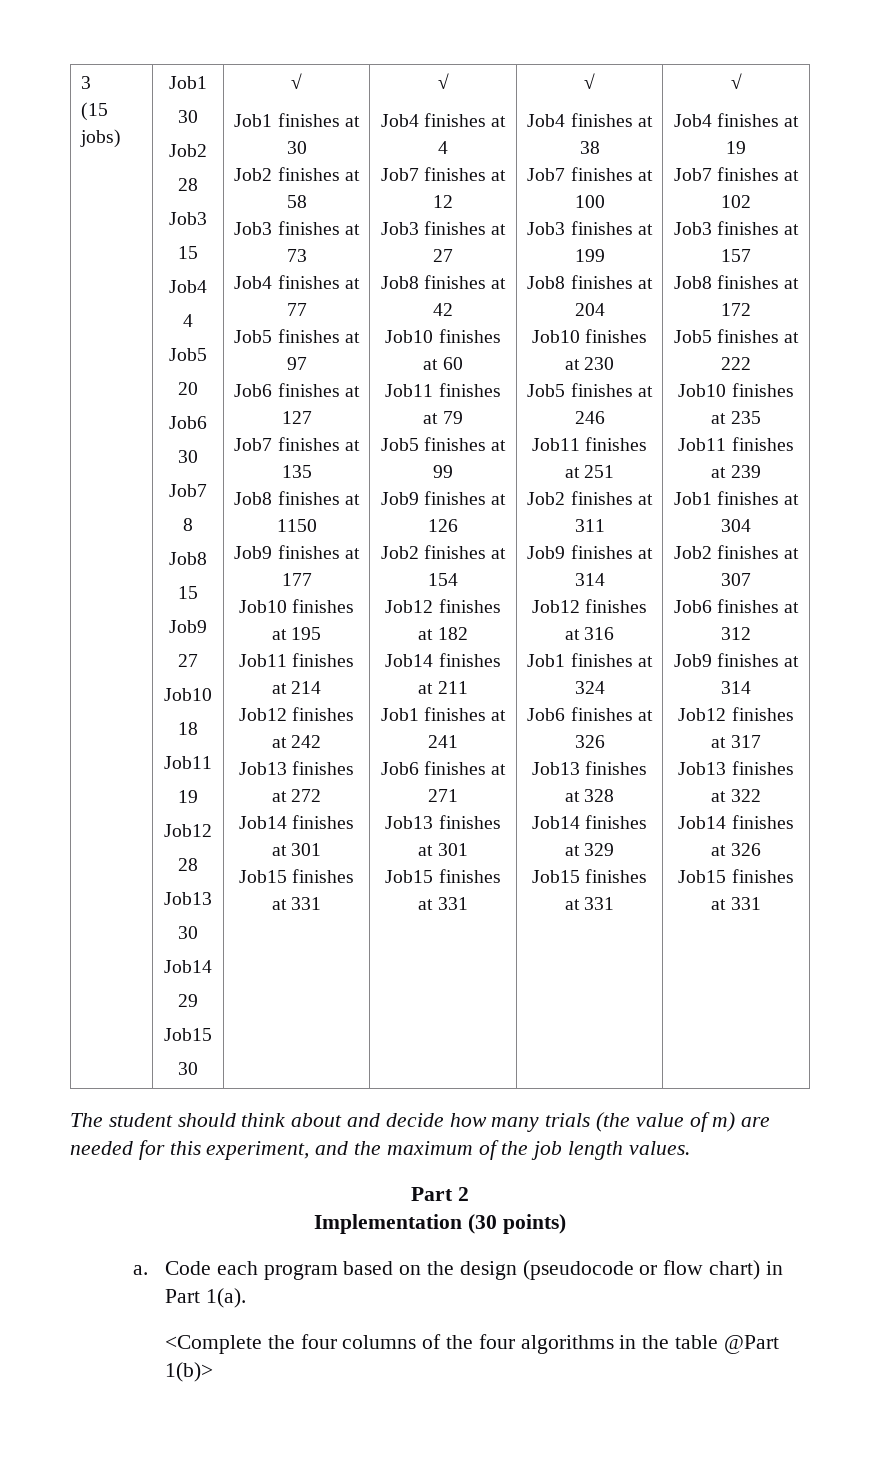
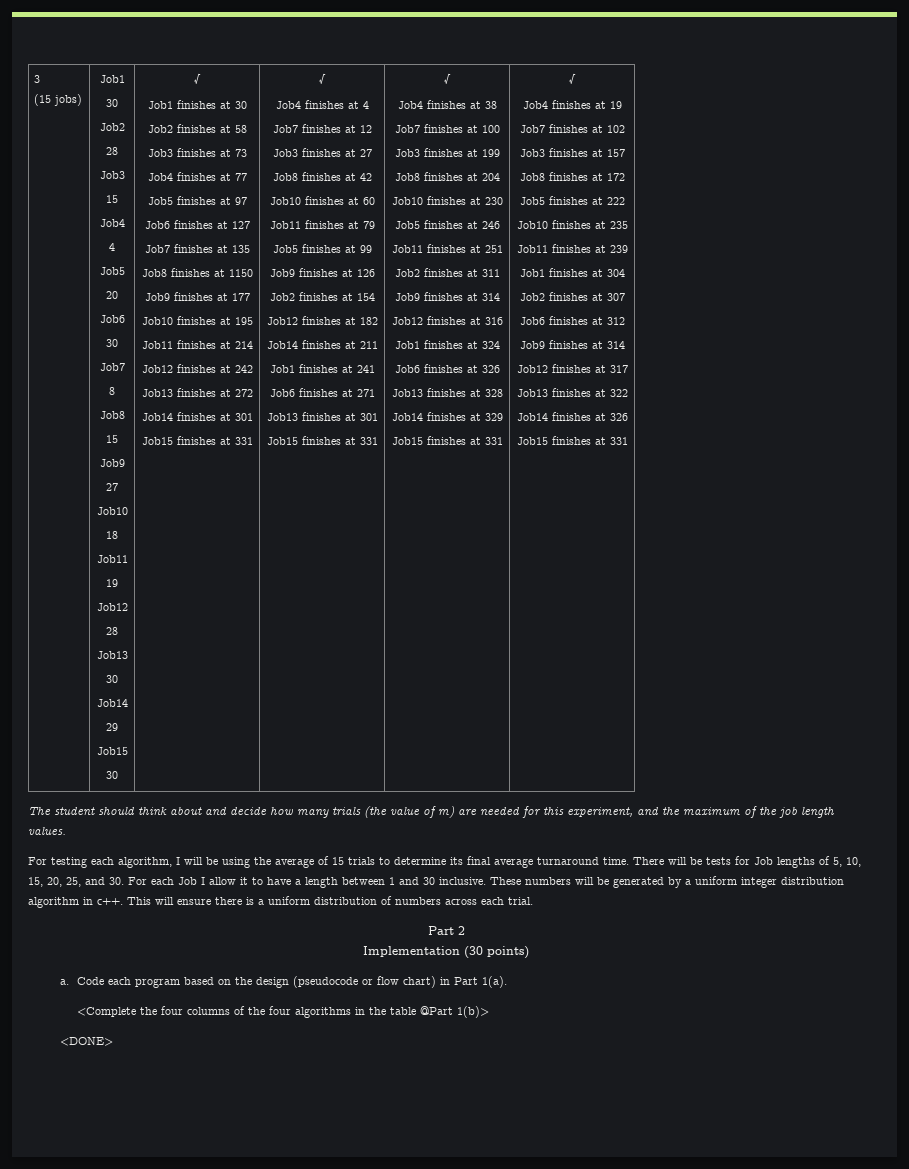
(690, 1148) none -> [28,856,861,868] [28,876,844,888] [28,896,533,908] // For testing each algorithm, I will be using the average of 15 trials to determine its final average turnaround time. There will be tests for Job lengths of 5, 10, 15, 20, 25, and 30. For each Job I allow it to have a length between 1 and 30 inclusive. These numbers will be generated by a uniform integer distribution algorithm in c++. This will ensure there is a uniform distribution of numbers across each trial.
(213, 1372) none -> [60,1037,114,1046] // <DONE>

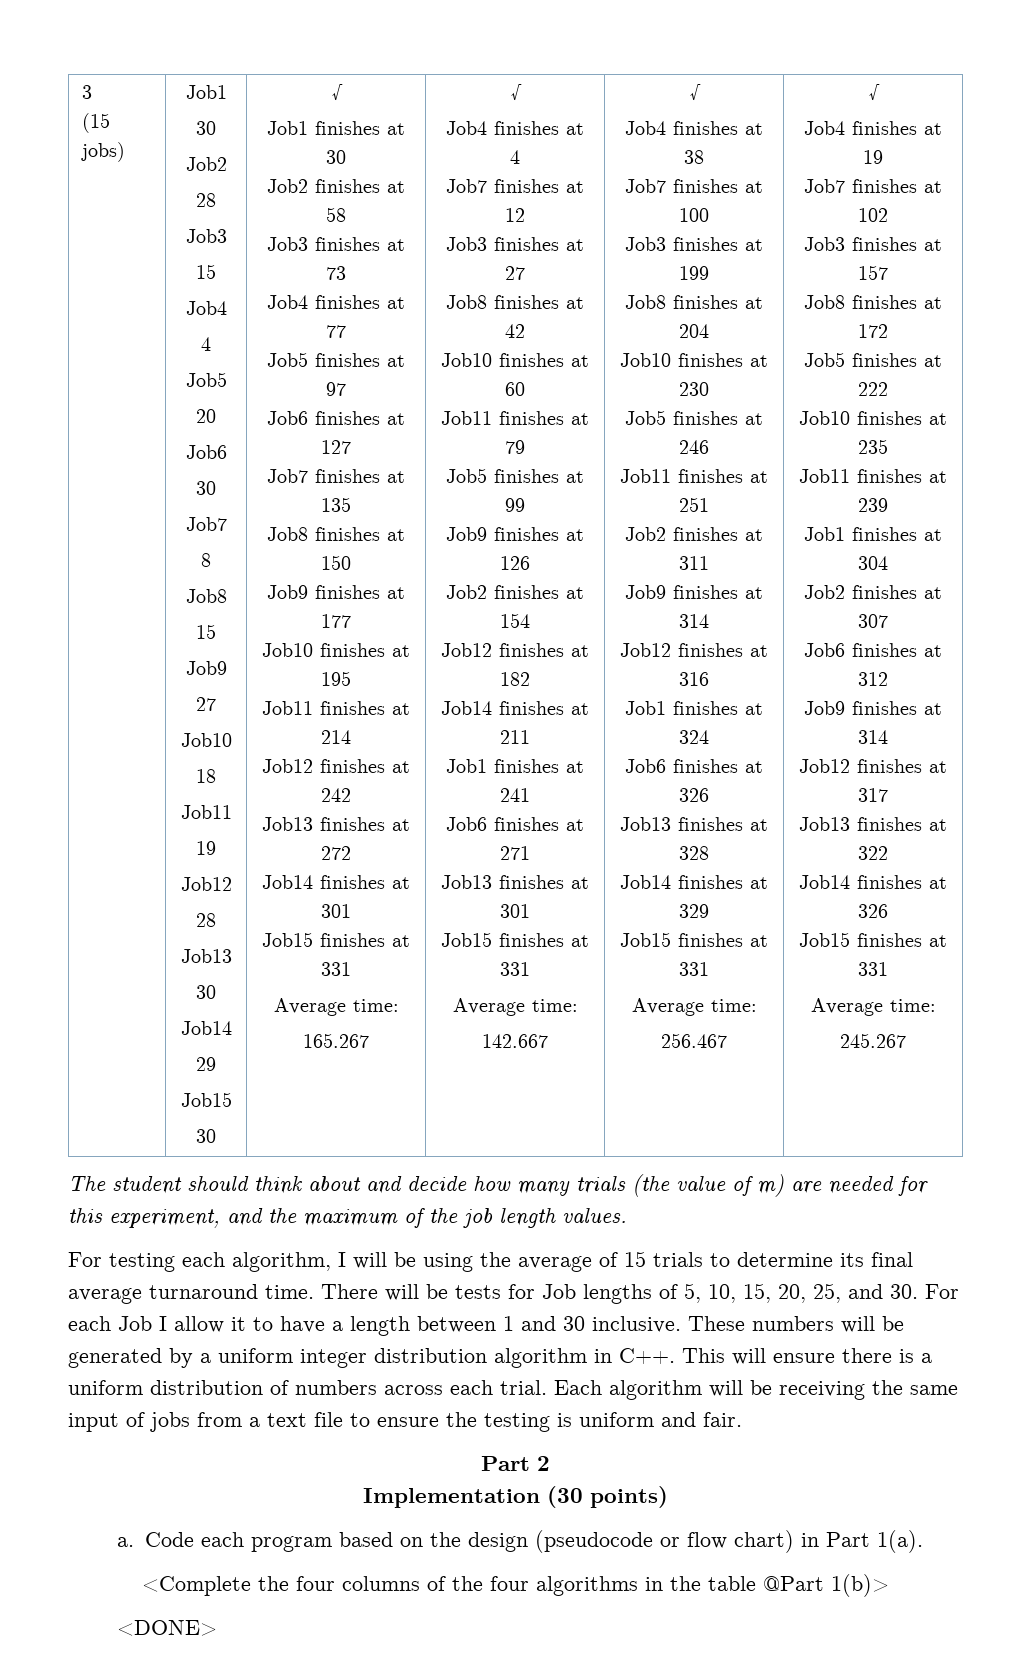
[228,269,253,277] 1150 -> [321,555,351,570] 150
(253, 441) none -> [273,998,399,1016] [303,1033,369,1048] // Average time: // 165.267
(378, 441) none -> [452,998,578,1016] [482,1034,548,1048] // Average time: // 142.667
(503, 441) none -> [631,998,757,1016] [661,1033,727,1048] // Average time: // 256.467
(628, 441) none -> [810,998,936,1016] [840,1033,906,1048] // Average time: // 245.267
[97,898,123,905] c++. -> [619,1348,675,1364] C++.
(533, 901) none -> [554,1380,958,1400] [68,1412,742,1432] Each algorithm will be receiving the same input of jobs from a text file to ensure the testing is uniform and fair.

